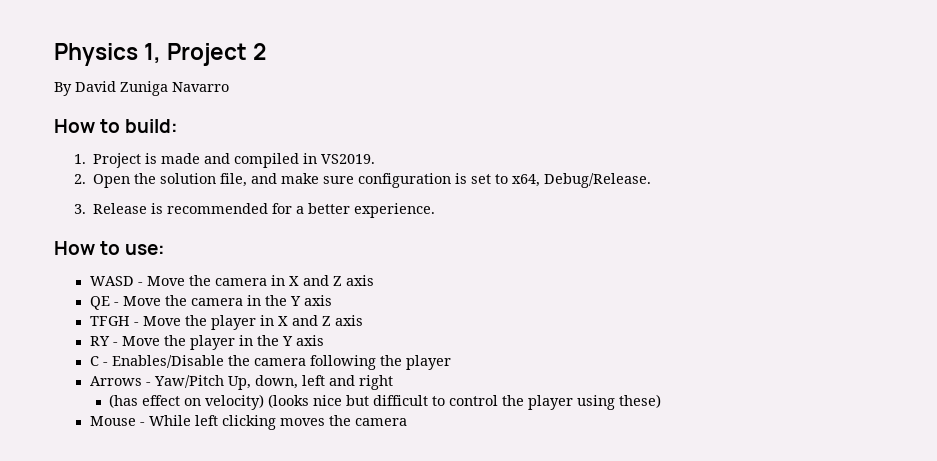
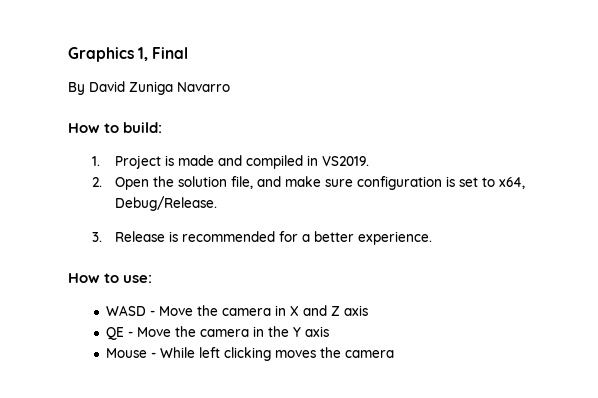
[54,43,267,66] Physics 1, Project 2 -> [68,47,189,62] Graphics 1, Final
[89,315,363,330] [89,335,324,350] [89,355,451,370] [89,375,393,390] [109,394,662,410] // TFGH - Move the player in X and Z axis // RY - Move the player in the Y axis // C - Enables/Disable the camera following the player // Arrows - Yaw/Pitch Up, down, left and right // (has effect on velocity) (looks nice but difficult to control the player using these) -> (330, 331) none

